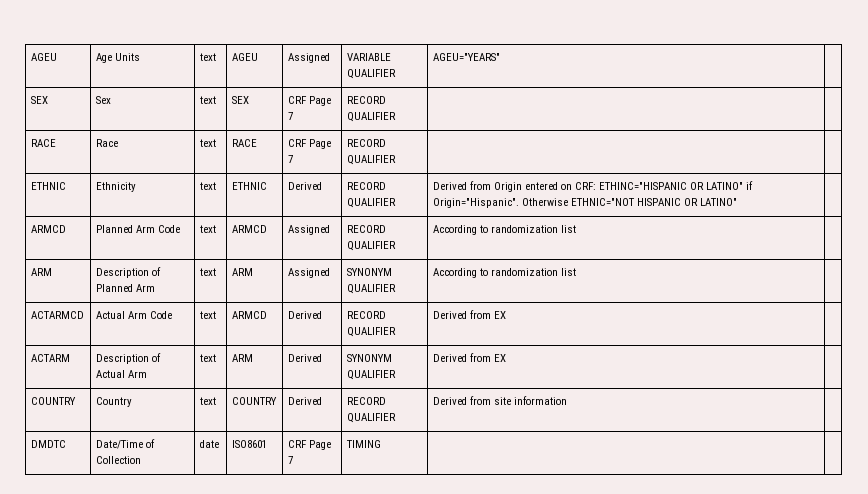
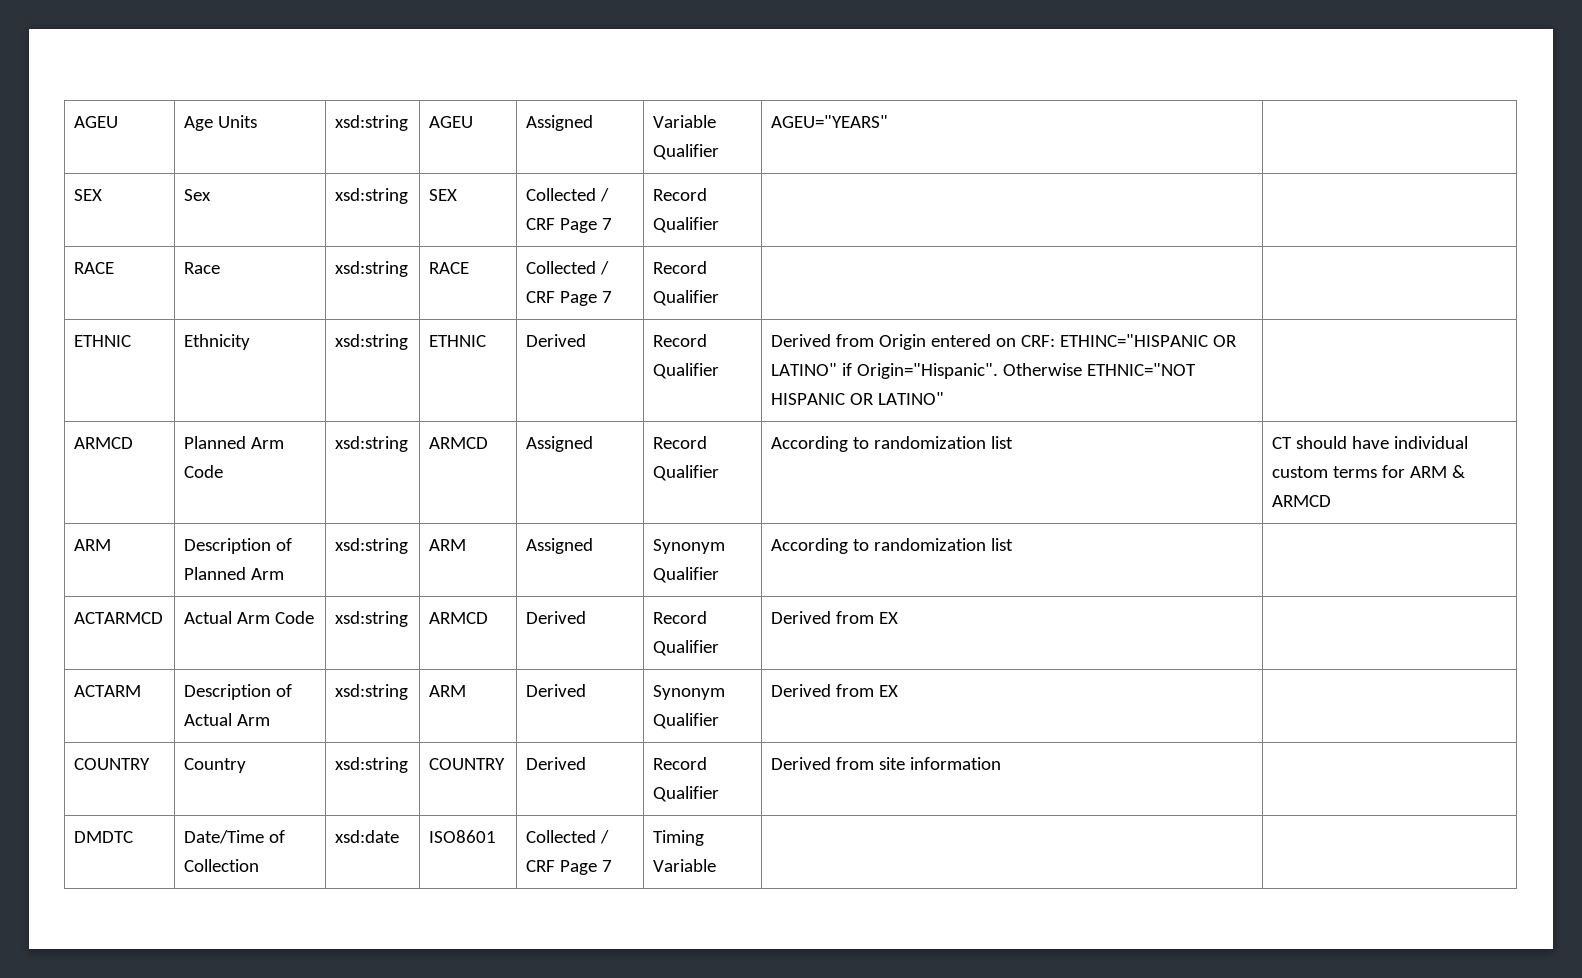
[199,53,216,61] text -> [335,115,409,131] xsd:string
[346,53,391,61] [346,69,396,79] VARIABLE QUALIFIER -> [653,115,717,128] [653,144,720,160] Variable Qualifier
[199,96,216,104] [231,96,249,104] [287,96,331,106] [287,112,293,120] [346,96,386,104] [346,112,396,122] text | SEX | CRF Page 7 | RECORD QUALIFIER -> [335,188,409,204] [429,189,458,201] [526,188,610,202] [526,218,613,233] [653,188,708,201] [653,217,720,233] xsd:string | SEX | Collected / CRF Page 7 | Record Qualifier
[199,139,216,147] [231,139,257,147] [287,139,331,149] [287,155,293,163] [346,139,386,147] [346,155,396,165] text | RACE | CRF Page 7 | RECORD QUALIFIER -> [335,261,409,277] [429,262,470,274] [526,261,610,275] [526,291,613,306] [653,261,708,274] [653,290,720,306] xsd:string | RACE | Collected / CRF Page 7 | Record Qualifier
[199,182,216,190] text -> [335,334,409,350] xsd:string
[346,182,386,190] [346,198,396,208] RECORD QUALIFIER -> [653,334,708,347] [653,363,720,379] Record Qualifier
[199,225,216,233] text -> [335,436,409,452] xsd:string
[346,225,386,233] [346,241,396,251] [432,225,576,235] RECORD QUALIFIER | According to randomization list | -> [653,436,708,449] [653,465,720,481] [771,436,1014,452] [1272,436,1469,449] [1272,465,1466,478] [1272,495,1332,507] Record Qualifier | According to randomization list | CT should have individual custom terms for ARM & ARMCD
[199,268,216,276] text -> [335,538,409,554] xsd:string
[346,268,392,276] [346,284,396,294] SYNONYM QUALIFIER -> [653,539,726,554] [653,567,720,583] Synonym Qualifier
[199,311,216,319] text -> [335,611,409,627] xsd:string
[346,311,386,319] [346,327,396,337] RECORD QUALIFIER -> [653,611,708,624] [653,640,720,656] Record Qualifier
[199,354,216,362] text -> [335,684,409,700] xsd:string
[346,354,392,362] [346,370,396,380] SYNONYM QUALIFIER -> [653,685,726,700] [653,713,720,729] Synonym Qualifier
[199,397,216,405] text -> [335,757,409,773] xsd:string
[346,397,386,405] [346,413,396,423] RECORD QUALIFIER -> [653,757,708,770] [653,786,720,802] Record Qualifier
[199,440,219,448] date -> [335,830,400,843] xsd:date
[287,440,331,450] [287,456,293,464] [345,440,381,448] CRF Page 7 | TIMING -> [526,830,610,844] [526,860,613,875] [653,830,705,846] [653,859,717,872] Collected / CRF Page 7 | Timing Variable

